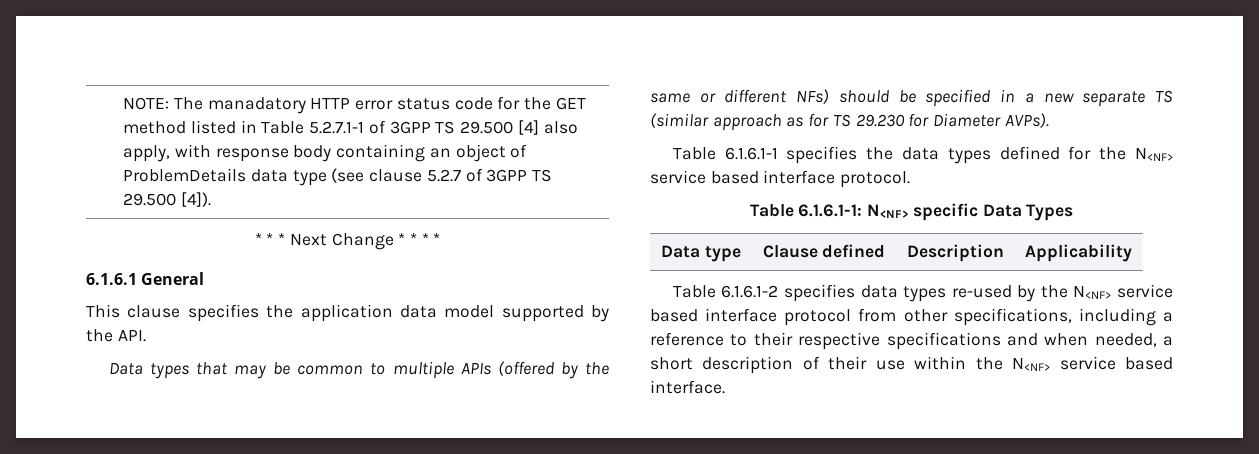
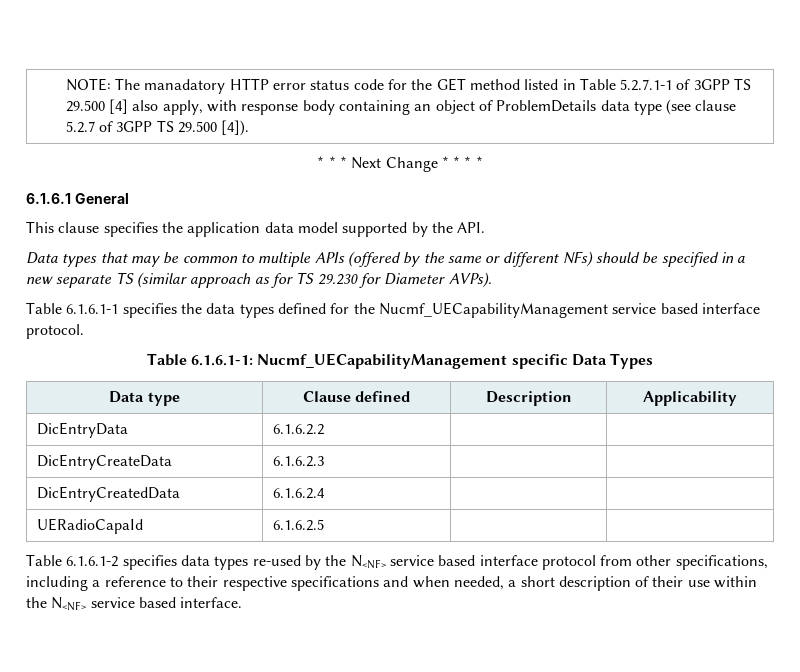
[1135,148,1173,161] N<NF> -> [378,302,608,318] Nucmf_UECapabilityManagement
[867,204,909,218] N<NF> -> [257,353,508,369] Nucmf_UECapabilityManagement
(1132, 253) none -> [37,422,129,438] [273,424,325,435] [37,454,173,470] [273,456,325,467] [37,486,181,502] [273,488,326,499] [37,518,144,534] [273,519,325,531] // DicEntryData | 6.1.6.2.2 | | // DicEntryCreateData | 6.1.6.2.3 | | // DicEntryCreatedData | 6.1.6.2.4 | | // UERadioCapaId | 6.1.6.2.5 | |

